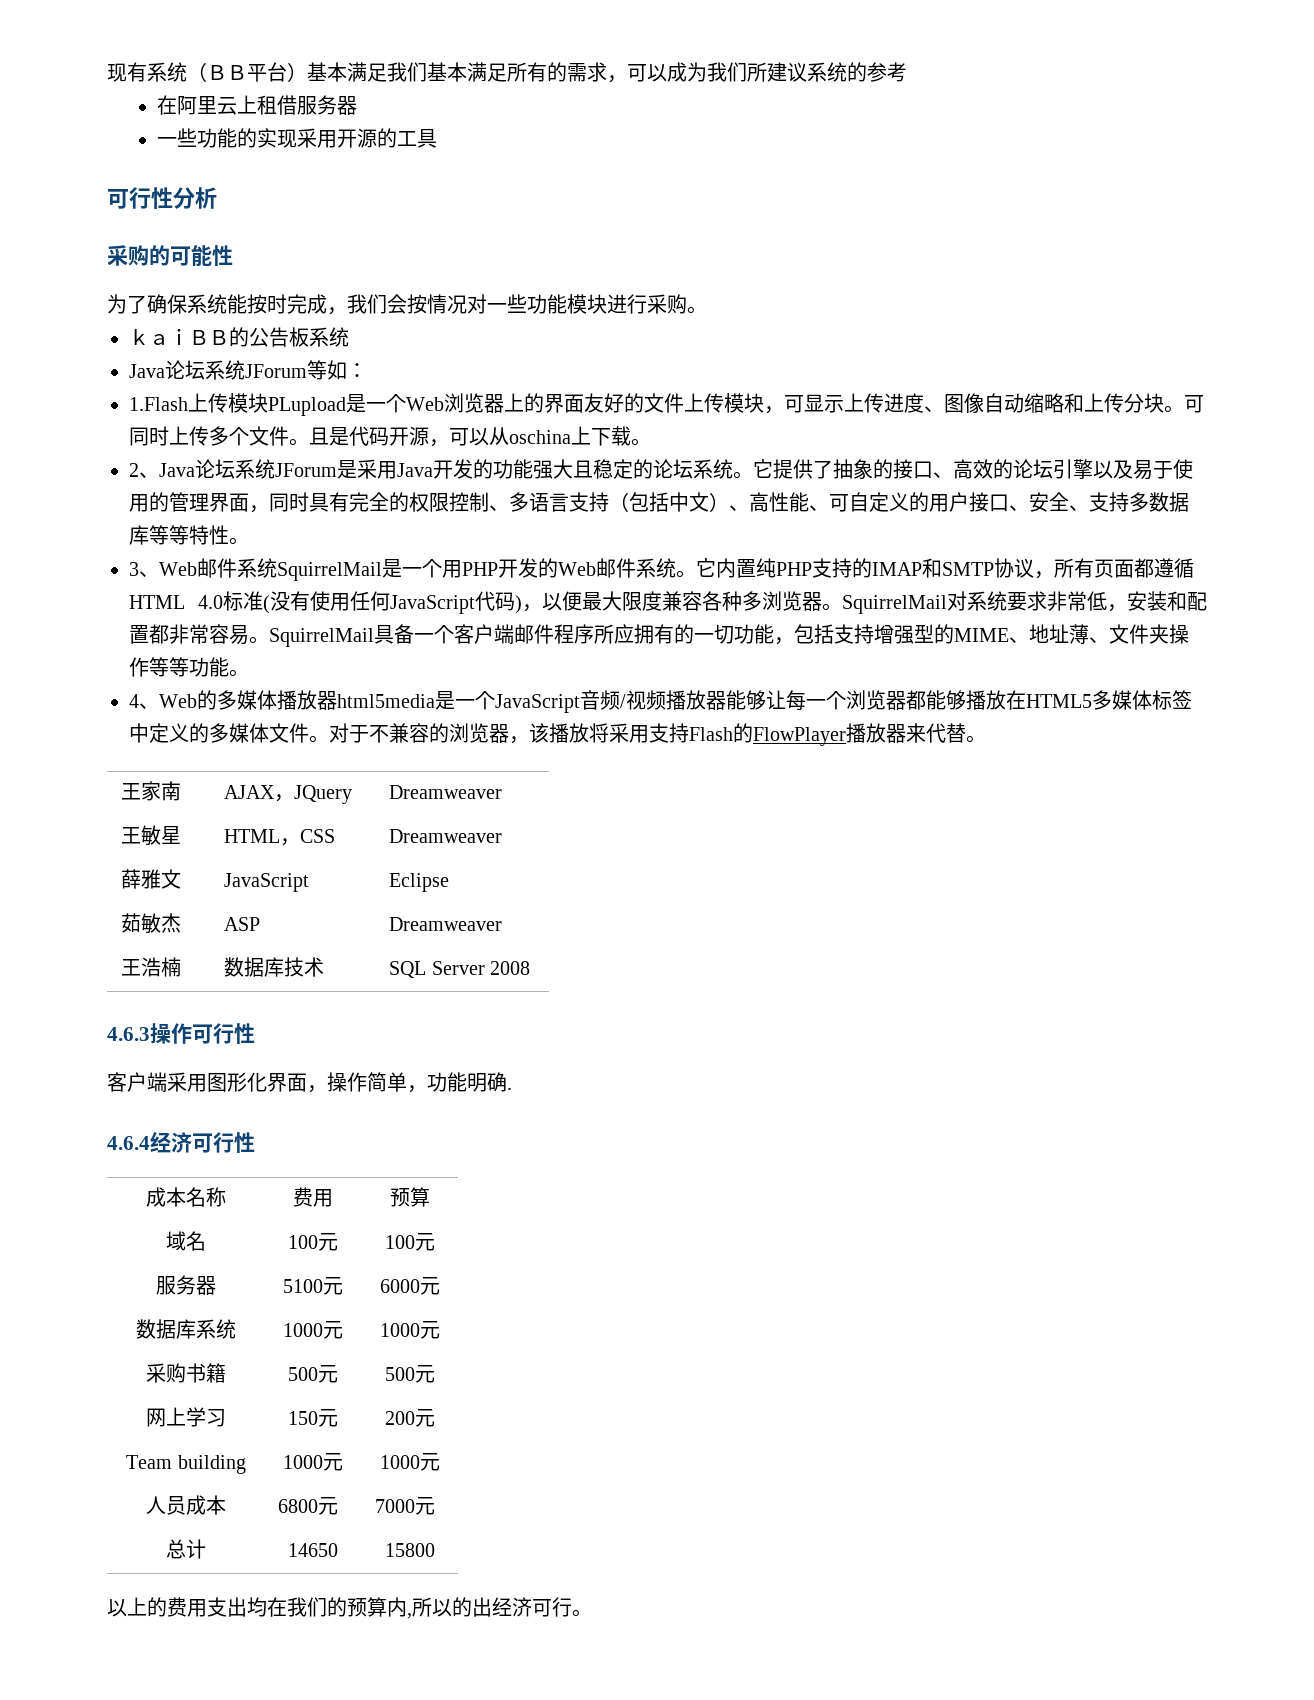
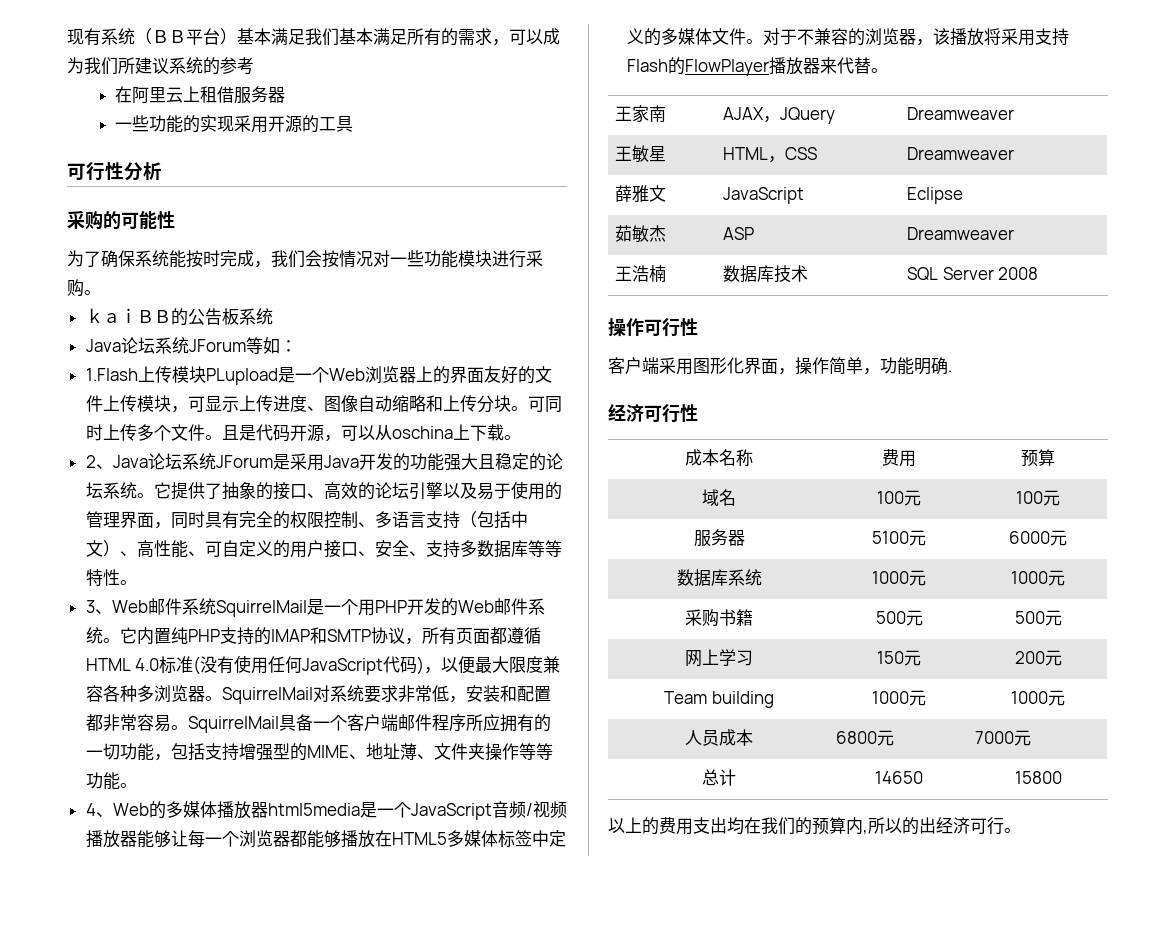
[107,1027,150,1041] 4.6.3 -> (1039, 273) none
[107,1136,150,1150] 4.6.4 -> (952, 371) none

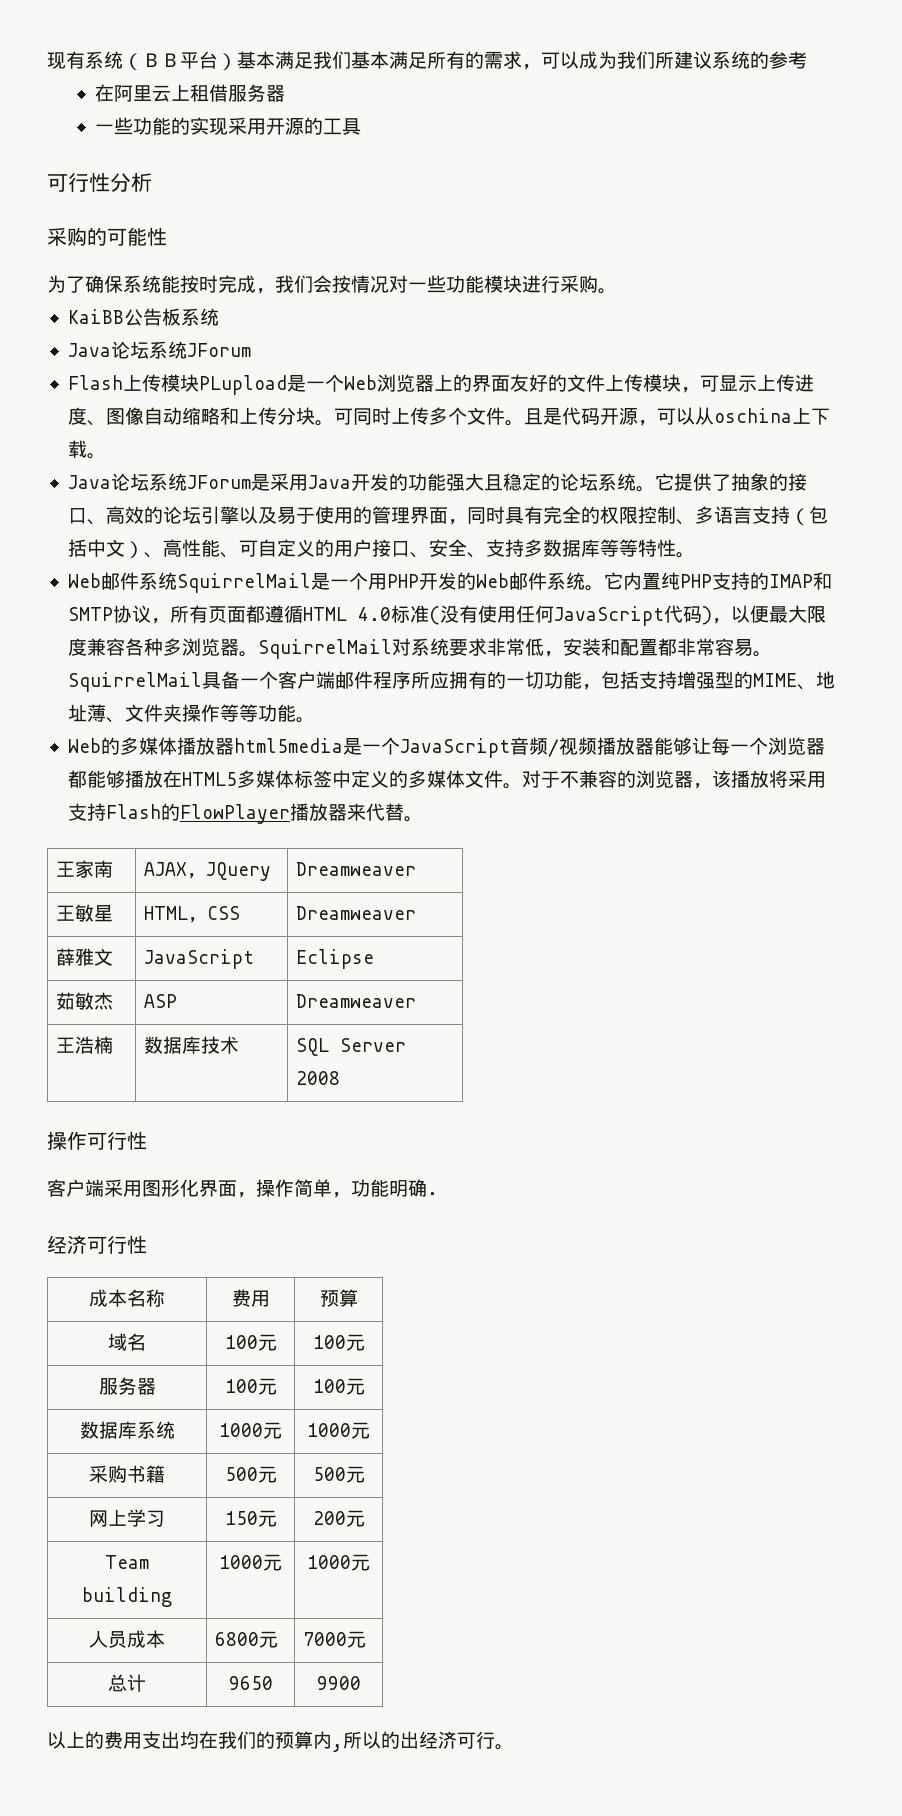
[85,308,188,326] ｋａｉＢＢ的 -> [67,309,124,324] KaiBB
[245,337,297,354] [85,368,138,381] 等如： // 1.Flash -> [67,375,123,390] // Flash
[85,455,113,469] 2、 -> (106, 456) none
[85,600,112,614] 3、 -> (695, 555) none
[85,803,113,817] 4、 -> (315, 720) none
[872,530,926,546] [1009,531,1050,544] 5100元 | 6000 -> [224,1378,277,1395] [312,1379,346,1393] 100元 | 100
[875,771,923,784] [1014,771,1062,784] 14650 | 15800 -> [228,1676,273,1690] [316,1676,361,1690] 9650 | 9900

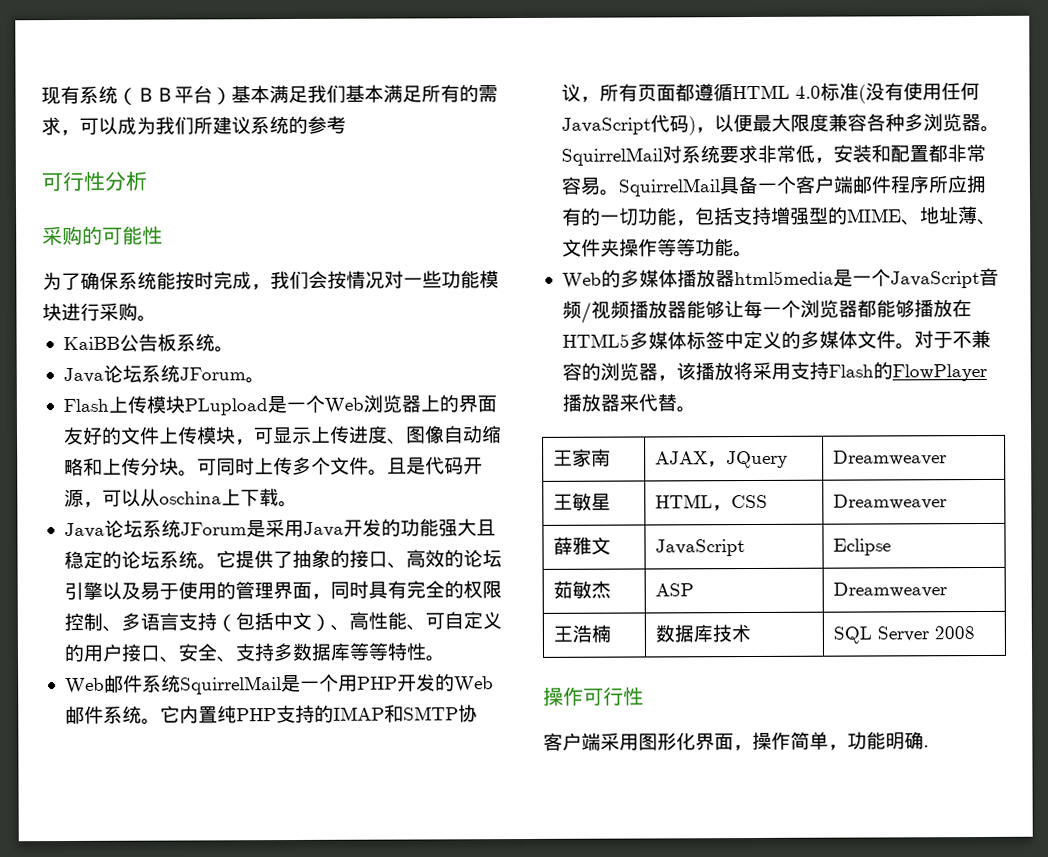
[95,84,286,102] [95,117,362,135] // 在阿里云上租借服务器 // 一些功能的实现采用开源的工具 -> (346, 124) none
[67,341,251,359] // Java论坛系统JForum -> [213,346,234,353] [62,364,265,384] 。 // Java论坛系统JForum。
[47,1235,147,1254] [89,1289,165,1307] [231,1289,270,1307] [319,1289,358,1307] [108,1333,146,1351] [224,1334,277,1351] [312,1334,365,1351] [98,1377,156,1395] [224,1378,277,1395] [312,1378,365,1395] [79,1421,175,1439] [219,1422,282,1439] [307,1422,370,1439] [89,1465,165,1483] [224,1466,277,1483] [312,1466,365,1483] [89,1509,165,1527] [224,1510,277,1527] [312,1510,365,1527] [105,1555,149,1569] [82,1587,172,1607] [219,1554,282,1571] [307,1554,370,1571] [89,1630,165,1648] [214,1631,278,1648] [302,1631,366,1648] [108,1674,146,1692] [228,1676,273,1690] [316,1676,361,1690] [47,1731,514,1752] // 经济可行性 // 成本名称 | 费用 | 预算 // 域名 | 100元 | 100元 // 服务器 | 100元 | 100元 // 数据库系统 | 1000元 | 1000元 // 采购书籍 | 500元 | 500元 // 网上学习 | 150元 | 200元 // Team building | 1000元 | 1000元 // 人员成本 | 6800元 | 7000元 // 总计 | 9650 | 9900 // 以上的费用支出均在我们的预算内,所以的出经济可行。 -> (929, 746) none

